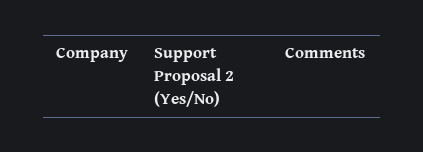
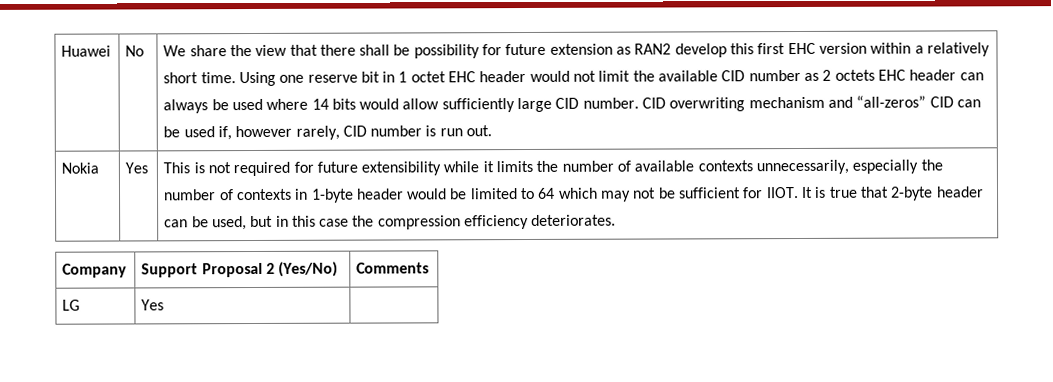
(55, 54) none -> [61,45,112,57] [125,45,145,57] [163,42,990,59] [163,69,984,87] [163,95,982,114] [163,125,493,141] [61,162,100,174] [125,162,149,174] [163,159,943,177] [163,186,984,203] [164,214,617,231] Huawei | No | We share the view that there shall be possibility for future extension as RAN2 develop this first EHC version within a relatively short time. Using one reserve bit in 1 octet EHC header would not limit the available CID number as 2 octets EHC header can always be used where 14 bits would allow sufficiently large CID number. CID overwriting mechanism and “all-zeros” CID can be used if, however rarely, CID number is run out. // Nokia | Yes | This is not required for future extensibility while it limits the number of available contexts unnecessarily, especially the number of contexts in 1-byte header would be limited to 64 which may not be sufficient for IIOT. It is true that 2-byte header can be used, but in this case the compression efficiency deteriorates. //
(365, 52) none -> [62,299,81,311] [141,299,165,311] // LG | Yes |

